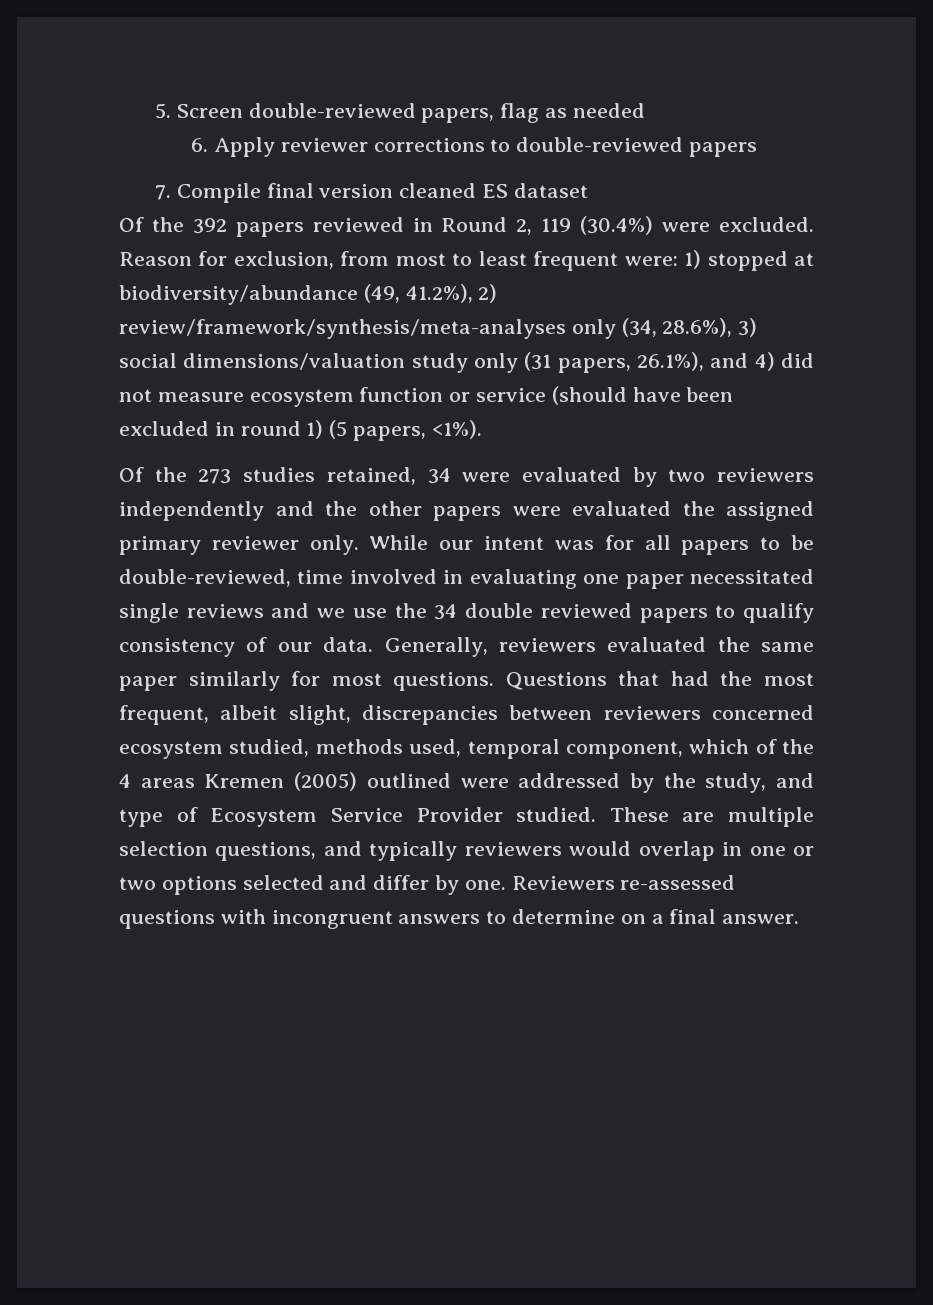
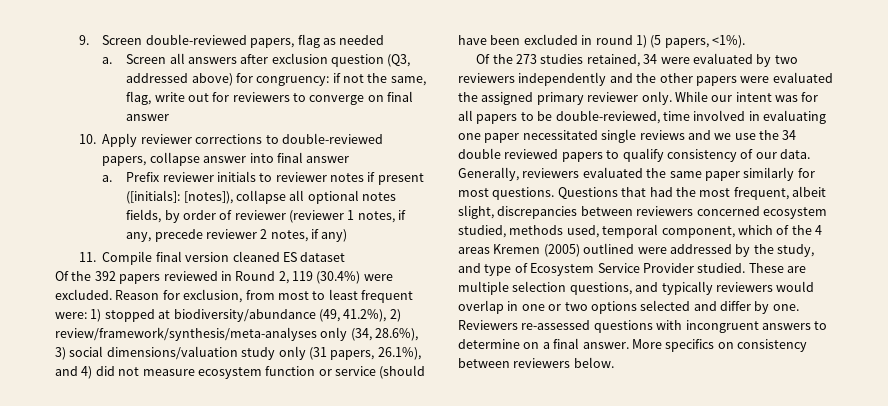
[155,103,172,119] 5. -> [78,35,89,45] 9.
[191,138,209,152] 6. -> [102,53,411,67] [126,73,426,86] [126,91,414,105] [126,114,170,121] [78,134,96,144] a. Screen all answers after exclusion question (Q3, addressed above) for congruency: if not the same, flag, write out for reviewers to converge on final answer // 10.
[688,142,757,157] [155,185,172,200] papers // 7. -> [102,152,350,166] [102,171,424,185] [126,190,397,204] [126,209,407,223] [126,229,348,242] [78,252,96,262] papers, collapse answer into final answer // a. Prefix reviewer initials to reviewer notes if present ([initials]: [notes]), collapse all optional notes fields, by order of reviewer (reviewer 1 notes, if any, precede reviewer 2 notes, if any) // 11.
(800, 919) none -> [631,339,807,352] [458,357,614,368] More specifics on consistency between reviewers below.

